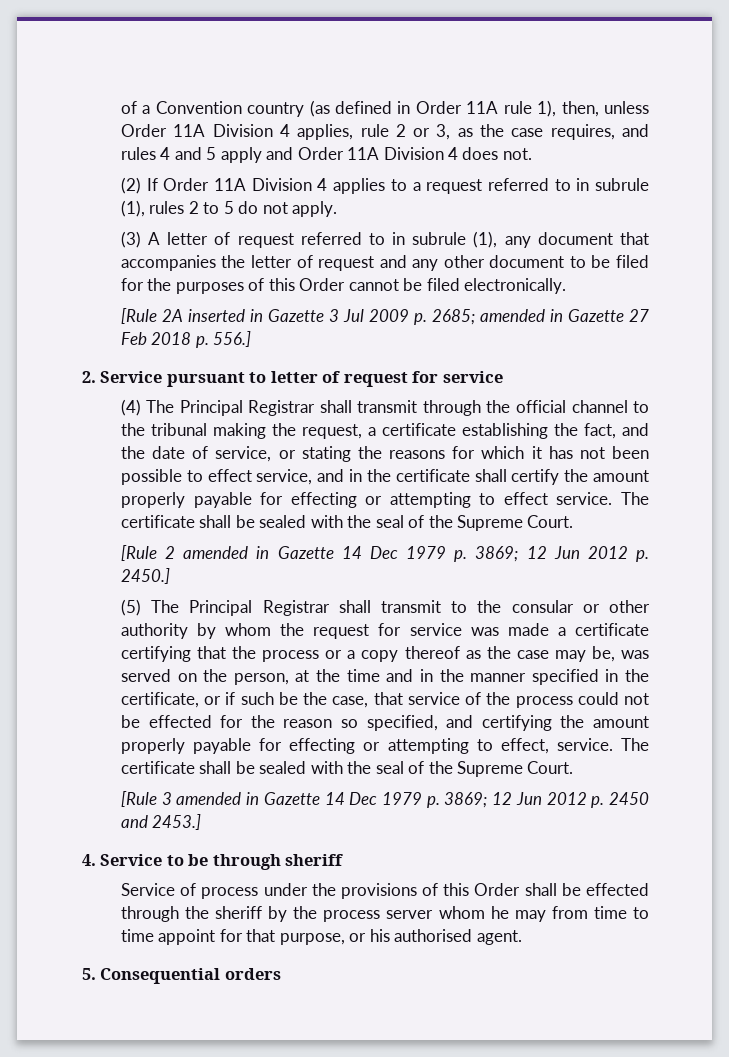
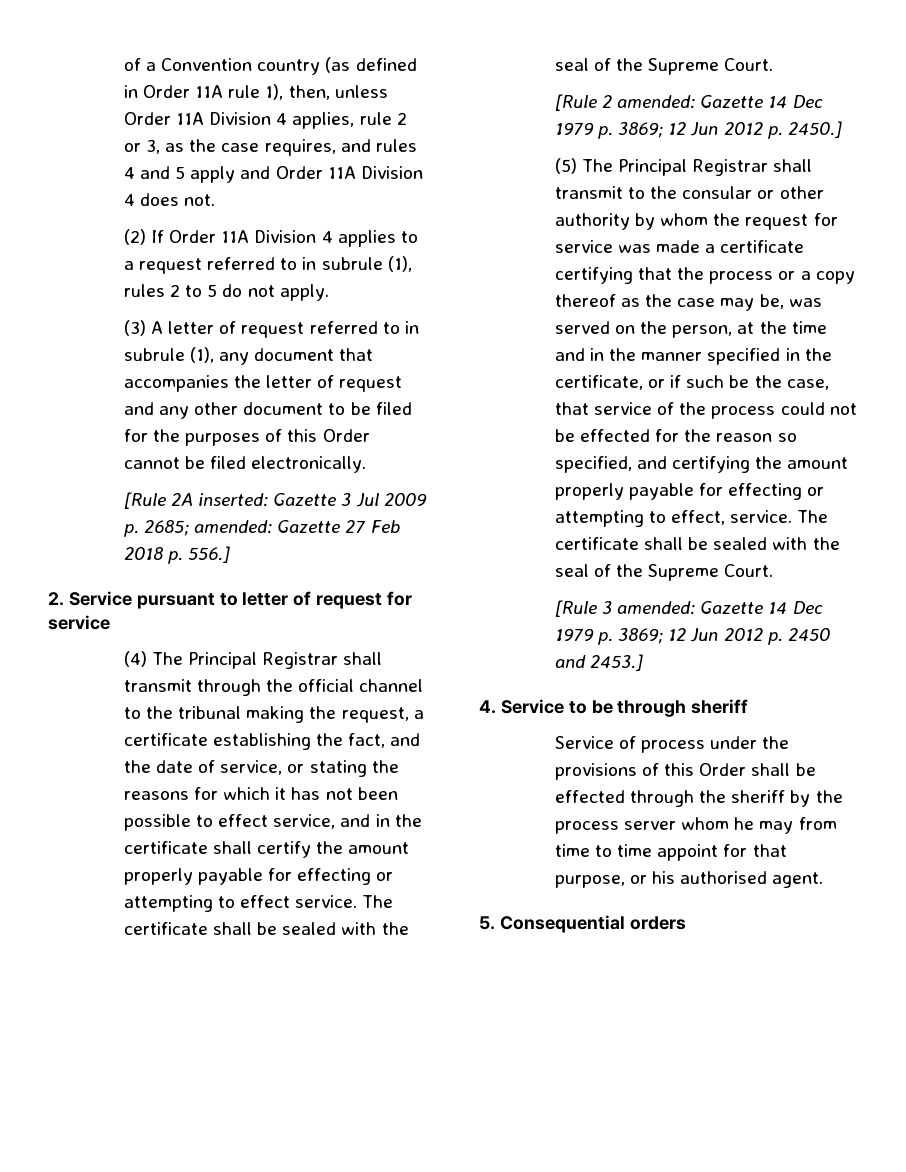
[187,309,263,322] inserted in -> [198,493,269,507] inserted:
[479,309,563,322] amended in -> [194,520,273,534] amended:
[183,546,270,559] amended in -> [617,95,696,109] amended:
[176,792,260,805] amended in -> [617,601,696,615] amended:

